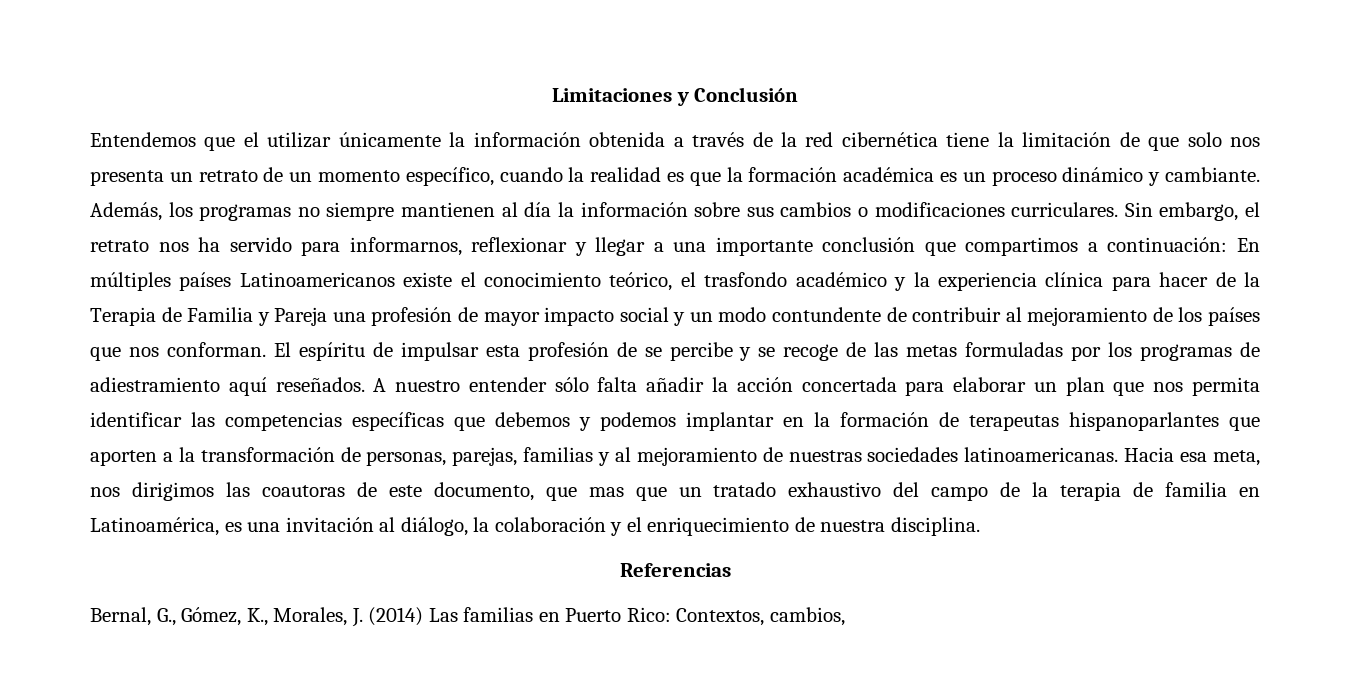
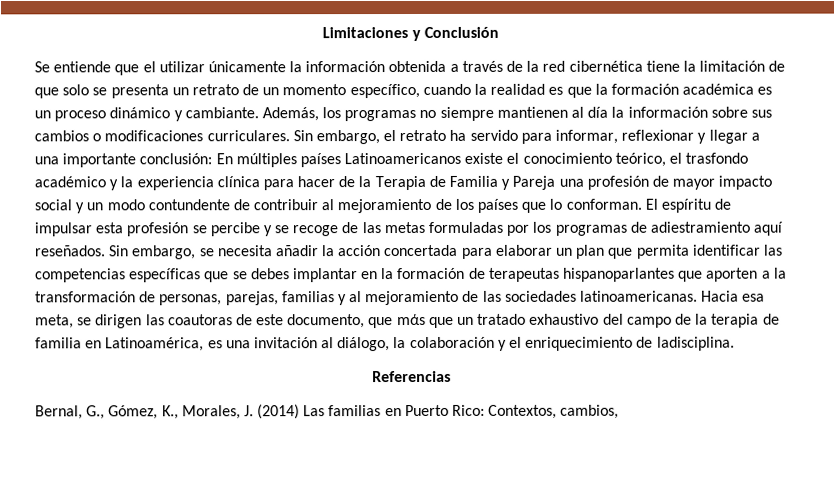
[90,132,196,147] Entendemos -> [34,61,112,73] Se entiende
[1230,137,1261,147] nos -> [92,87,108,96] se
[158,242,189,252] nos -> (447, 135) none
[349,237,462,256] informarnos, -> [555,129,619,144] informar,
[822,237,1228,256] conclusión que compartimos a continuación: -> [139,153,213,165] conclusión:
[128,347,159,357] nos -> [549,198,563,210] lo
[616,342,637,357] de -> (189, 229) none
[373,377,638,392] A nuestro entender sólo falta -> [109,245,273,260] Sin embargo, se necesita
[1153,382,1184,392] nos -> (634, 253) none
[495,412,676,431] debemos y podemos -> [232,268,290,280] se debes
[788,450,862,462] nuestras -> [482,290,502,302] las
[90,482,214,501] nos dirigimos -> [77,314,143,329] se dirigen
[588,487,624,497] mas -> [396,313,426,326] mάs
[820,517,980,536] nuestra disciplina. -> [656,336,735,351] ladisciplina.

